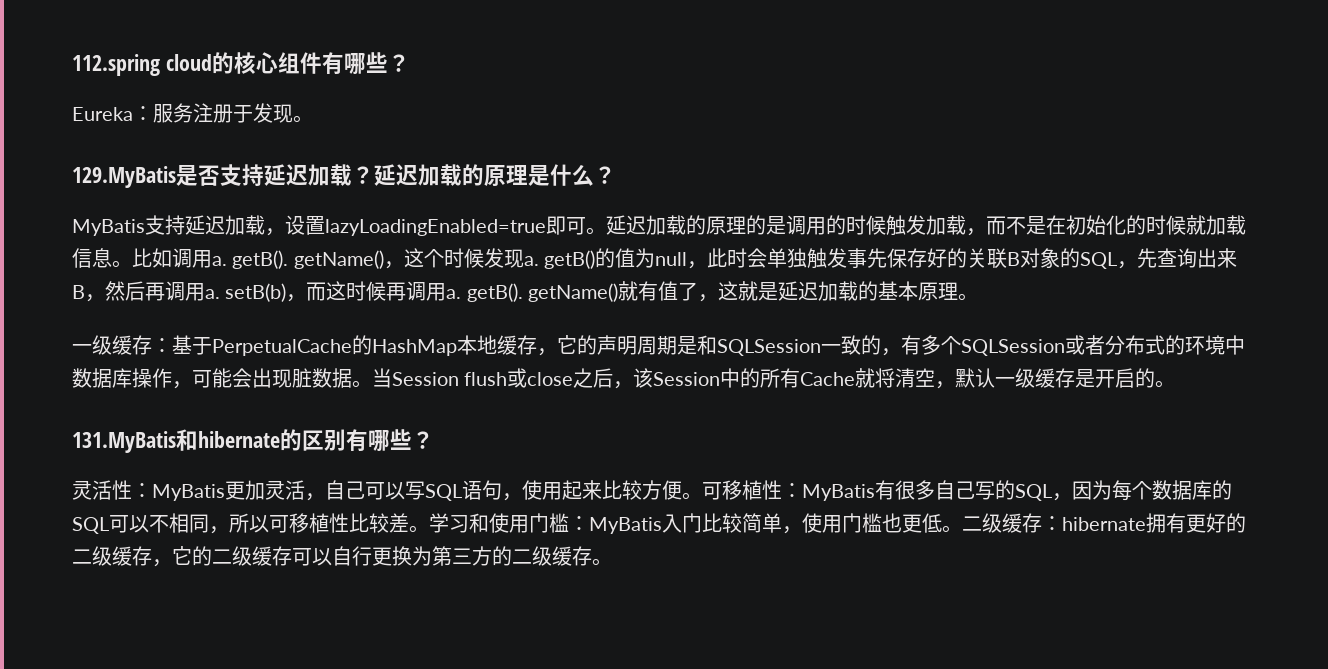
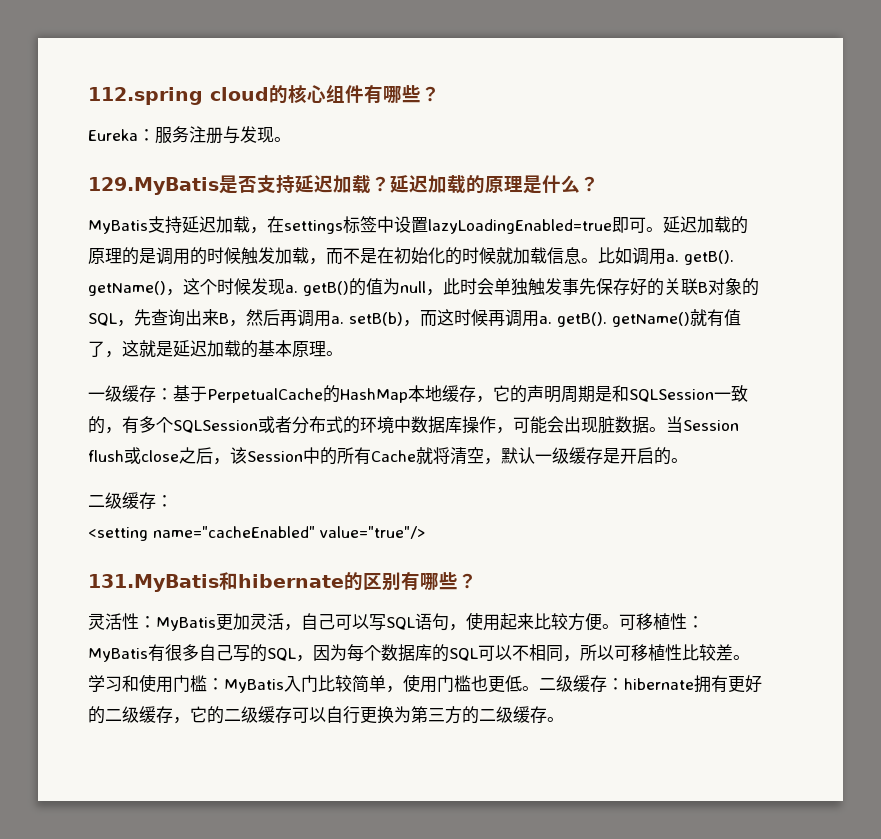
[233,105,253,123] 于 -> [223,126,240,144] 与
(285, 232) none -> [267,216,394,234] 在settings标签中
(1176, 384) none -> [88,492,173,509] [88,526,425,541] // 二级缓存： // <setting name="cacheEnabled" value="true"/>

